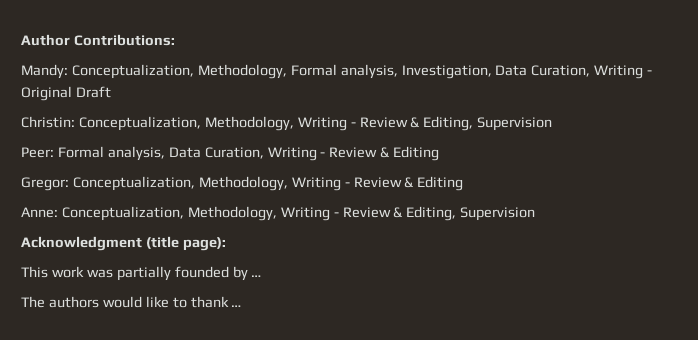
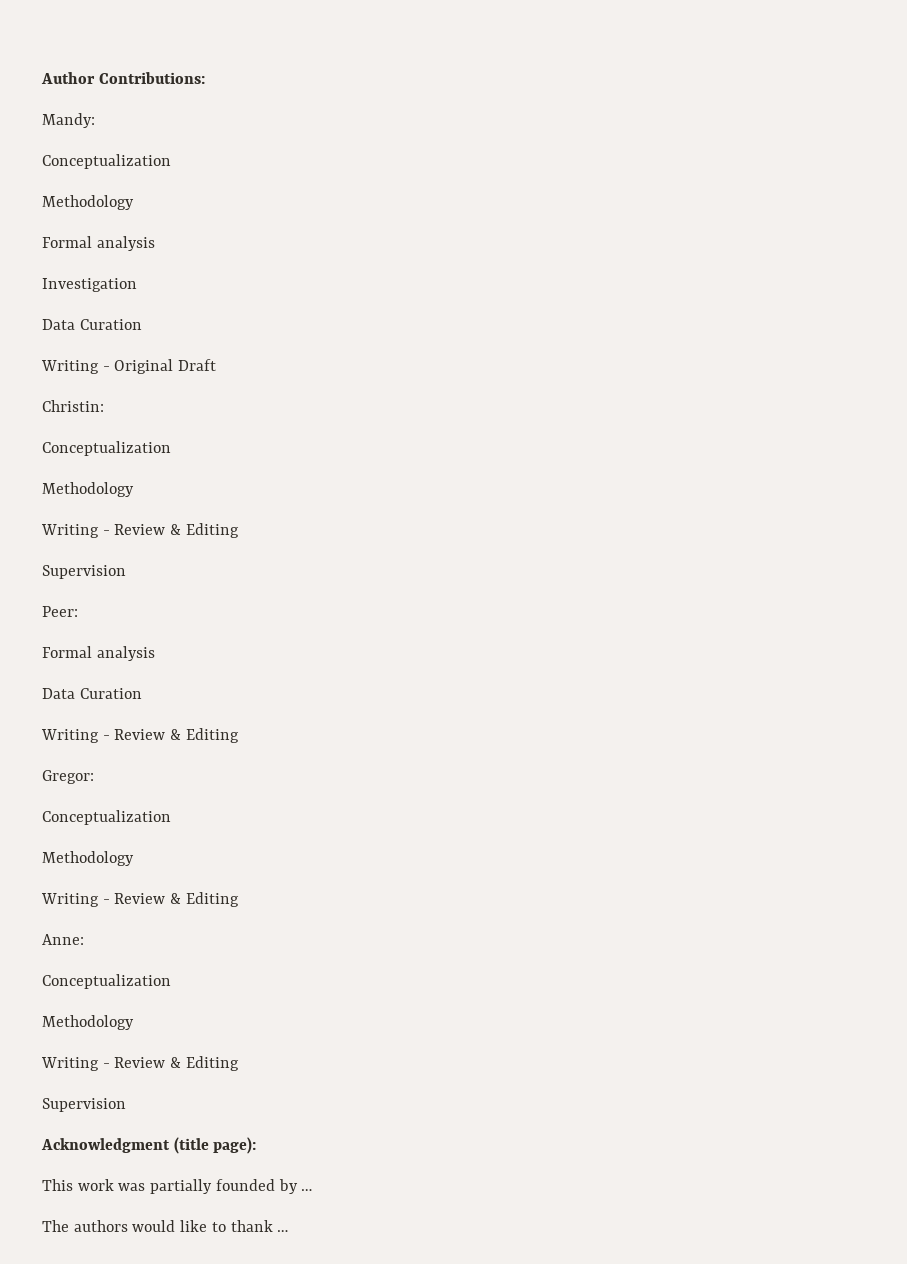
[71,64,591,79] Conceptualization, Methodology, Formal analysis, Investigation, Data Curation, -> [42,154,171,169] [42,195,134,210] [42,236,155,251] [42,278,137,292] [42,319,142,330] // Conceptualization // Methodology // Formal analysis // Investigation // Data Curation //
[78,116,474,131] Conceptualization, Methodology, Writing - Review & Editing, -> [42,441,171,456] [42,482,134,497] [41,523,239,538] // Conceptualization // Methodology // Writing - Review & Editing //
[57,146,264,161] Formal analysis, Data Curation, -> [42,646,155,661] [42,688,142,699] // Formal analysis // Data Curation //
[72,176,288,191] Conceptualization, Methodology, -> [42,810,171,825] [42,851,134,866] // Conceptualization // Methodology //
[61,206,457,221] Conceptualization, Methodology, Writing - Review & Editing, -> [42,974,171,989] [42,1015,134,1030] [41,1056,239,1071] // Conceptualization // Methodology // Writing - Review & Editing //

